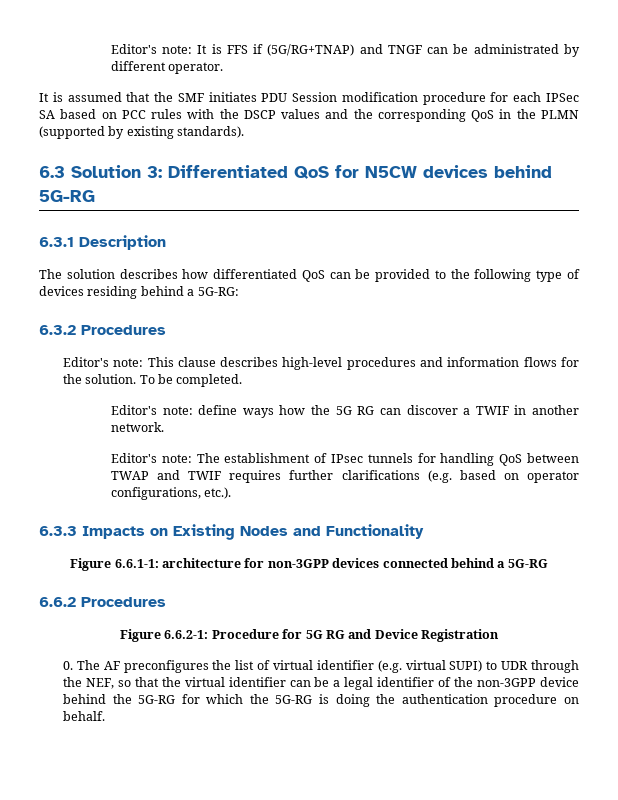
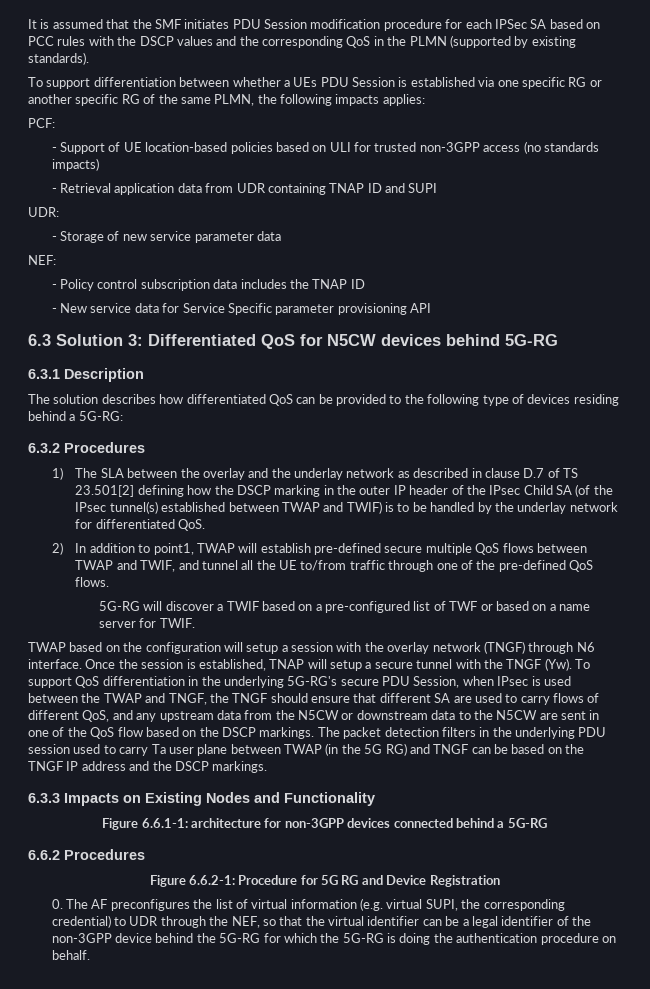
[110,44,581,57] [110,61,224,74] Editor's note: It is FFS if (5G/RG+TNAP) and TNGF can be administrated by different operator. // -> (28, 24) none
(245, 132) none -> [28,77,602,89] [28,94,425,106] [28,118,55,128] [51,141,599,154] [51,158,99,171] [51,183,438,195] [28,207,59,217] [51,231,281,243] [28,255,56,265] [51,279,365,291] [51,303,432,315] // To support differentiation between whether a UEs PDU Session is established via one specific RG or another specific RG of the same PLMN, the following impacts applies: // PCF: // - Support of UE location-based policies based on ULI for trusted non-3GPP access (no standards impacts) // - Retrieval application data from UDR containing TNAP ID and SUPI // UDR: // - Storage of new service parameter data // NEF: // - Policy control subscription data includes the TNAP ID // - New service data for Service Specific parameter provisioning API
[62,357,579,370] [62,374,243,387] [110,405,579,418] [110,422,164,432] [110,453,580,466] [110,470,579,483] [110,487,232,500] Editor's note: This clause describes high-level procedures and information flows for the solution. To be completed. // Editor's note: define ways how the 5G RG can discover a TWIF in another network. // Editor's note: The establishment of IPsec tunnels for handling QoS between TWAP and TWIF requires further clarifications (e.g. based on operator configurations, etc.). -> [51,467,579,480] [75,484,613,497] [75,501,618,514] [75,519,206,531] [51,542,587,555] [75,560,594,572] [75,577,110,587] [99,601,591,613] [99,618,195,628] [28,641,595,654] [28,658,590,671] [28,676,571,688] [28,693,600,705] [28,710,600,722] [28,727,607,739] [28,743,585,756] [28,761,268,773] 1) The SLA between the overlay and the underlay network as described in clause D.7 of TS 23.501[2] defining how the DSCP marking in the outer IP header of the IPsec Child SA (of the IPsec tunnel(s) established between TWAP and TWIF) is to be handled by the underlay network for differentiated QoS. // 2) In addition to point1, TWAP will establish pre-defined secure multiple QoS flows between TWAP and TWIF, and tunnel all the UE to/from traffic through one of the pre-defined QoS flows. // 5G-RG will discover a TWIF based on a pre-configured list of TWF or based on a name server for TWIF. // TWAP based on the configuration will setup a session with the overlay network (TNGF) through N6 interface. Once the session is established, TNAP will setup a secure tunnel with the TNGF (Yw). To support QoS differentiation in the underlying 5G-RG's secure PDU Session, when IPsec is used between the TWAP and TNGF, the TNGF should ensure that different SA are used to carry flows of different QoS, and any upstream data from the N5CW or downstream data to the N5CW are sent in one of the QoS flow based on the DSCP markings. The packet detection filters in the underlying PDU session used to carry Ta user plane between TWAP (in the 5G RG) and TNGF can be based on the TNGF IP address and the DSCP markings.
[316,660,374,670] identifier -> [290,899,357,909] information
[449,660,483,672] SUPI) -> [425,899,565,911] [51,915,111,928] SUPI, the corresponding credential)

